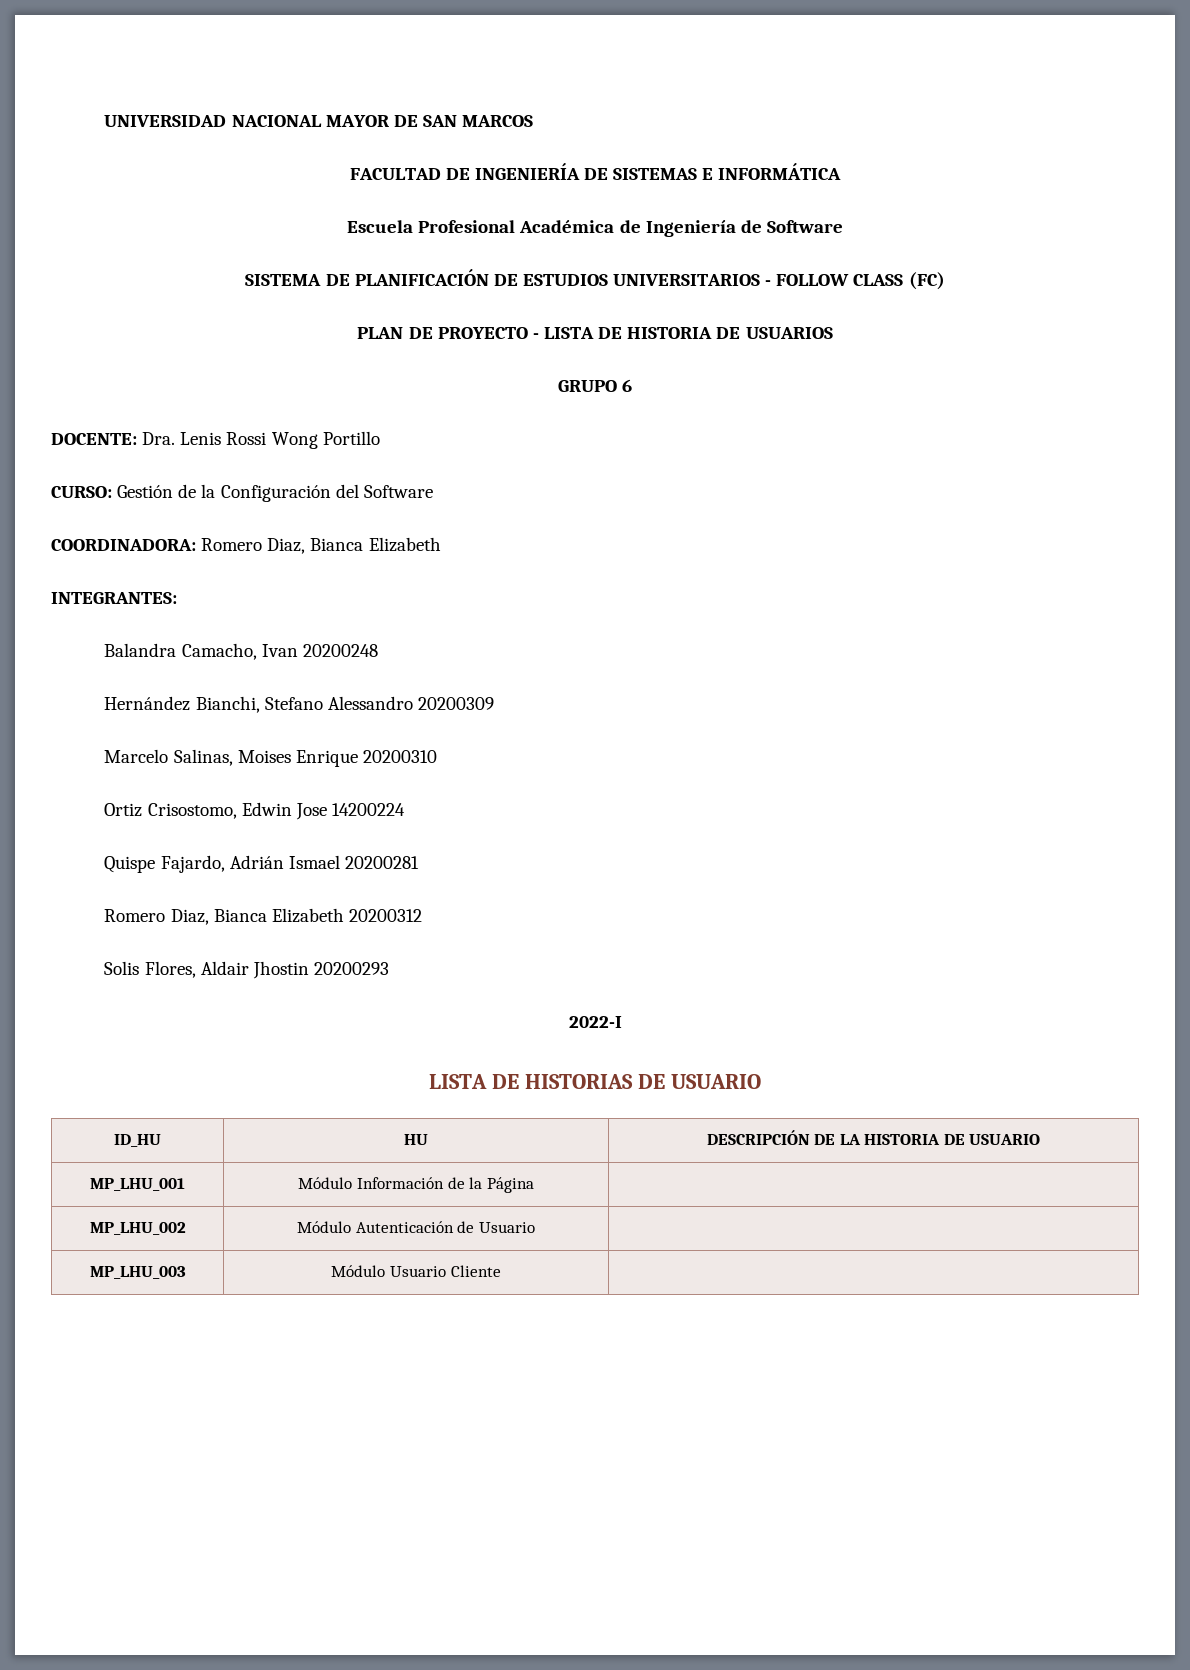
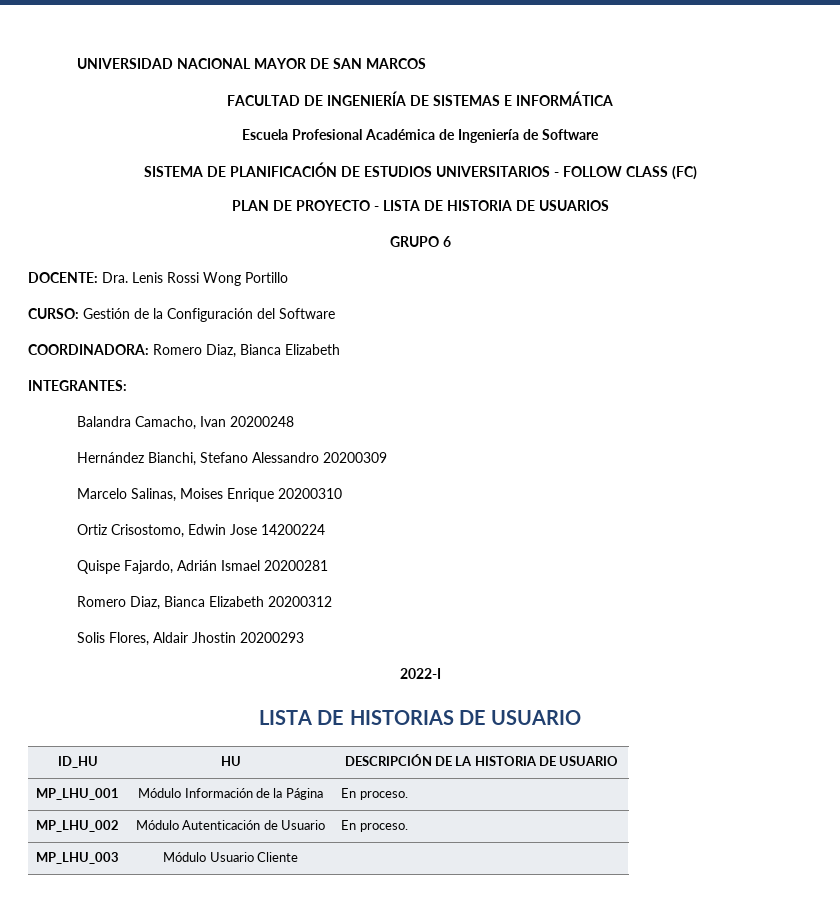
(534, 1185) none -> [341,788,408,800] En proceso.
(535, 1227) none -> [341,820,408,832] En proceso.

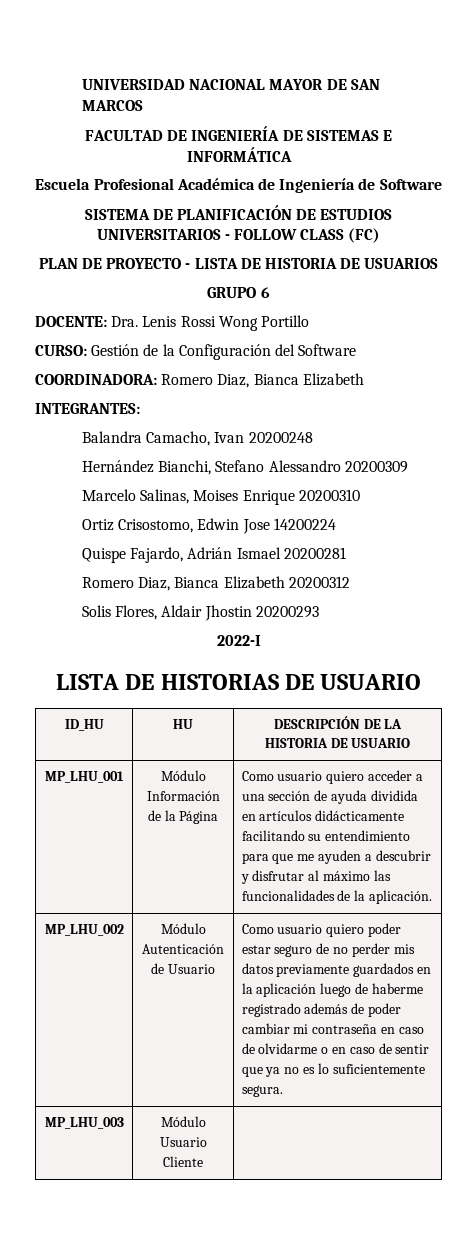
[341,788,408,800] En proceso. -> [241,770,423,784] [241,790,418,804] [241,810,405,821] [241,830,411,841] [241,850,431,864] [240,870,391,884] [241,890,433,904] Como usuario quiero acceder a una sección de ayuda dividida en artículos didácticamente facilitando su entendimiento para que me ayuden a descubrir y disfrutar al máximo las funcionalidades de la aplicación.
[341,820,408,832] En proceso. -> [241,923,402,937] [241,943,415,957] [241,963,432,977] [241,983,423,997] [241,1003,402,1017] [241,1023,424,1034] [241,1043,430,1054] [241,1063,425,1077] [241,1085,283,1097] Como usuario quiero poder estar seguro de no perder mis datos previamente guardados en la aplicación luego de haberme registrado además de poder cambiar mi contraseña en caso de olvidarme o en caso de sentir que ya no es lo suficientemente segura.

